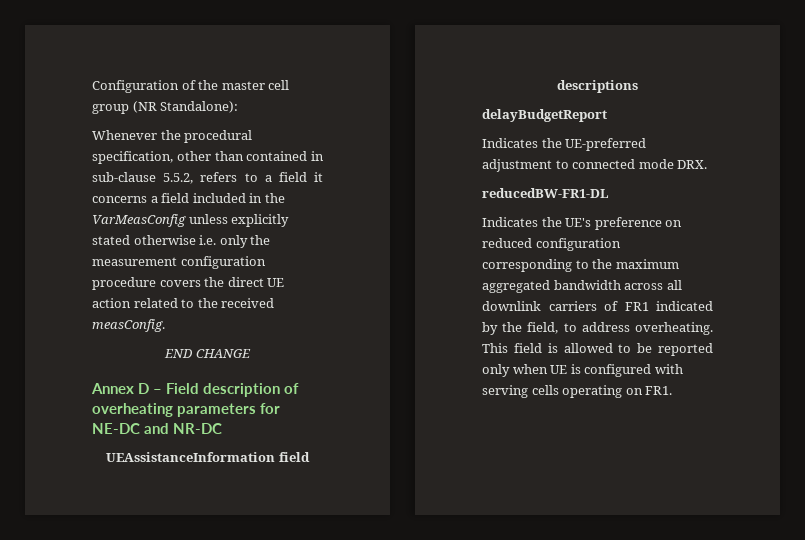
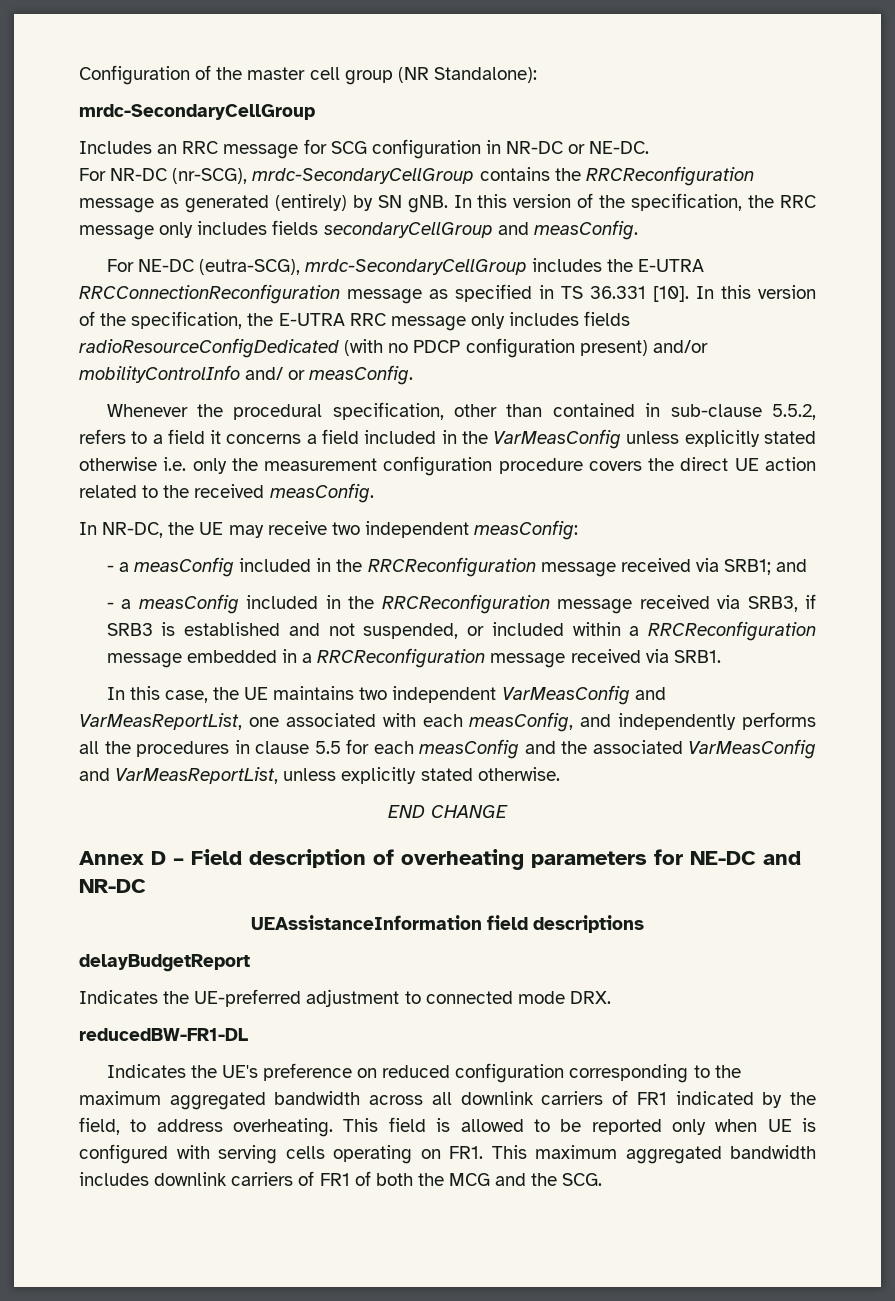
(239, 107) none -> [79,104,315,120] [79,139,650,159] [79,166,754,186] [79,193,817,213] [79,220,638,240] [106,258,705,275] [79,284,816,304] [79,311,631,331] [79,338,708,358] [79,365,414,385] // mrdc-SecondaryCellGroup // Includes an RRC message for SCG configuration in NR-DC or NE-DC. // For NR-DC (nr-SCG), mrdc-SecondaryCellGroup contains the RRCReconfiguration message as generated (entirely) by SN gNB. In this version of the specification, the RRC message only includes fields secondaryCellGroup and measConfig. // For NE-DC (eutra-SCG), mrdc-SecondaryCellGroup includes the E-UTRA RRCConnectionReconfiguration message as specified in TS 36.331 [10]. In this version of the specification, the E-UTRA RRC message only includes fields radioResourceConfigDedicated (with no PDCP configuration present) and/or mobilityControlInfo and/ or measConfig.
(165, 325) none -> [79,520,579,540] [106,557,808,577] [106,594,816,614] [106,621,816,641] [106,648,721,668] [106,685,666,705] [79,712,816,732] [79,739,816,759] [79,767,560,784] // In NR-DC, the UE may receive two independent measConfig: // - a measConfig included in the RRCReconfiguration message received via SRB1; and // - a measConfig included in the RRCReconfiguration message received via SRB3, if SRB3 is established and not suspended, or included within a RRCReconfiguration message embedded in a RRCReconfiguration message received via SRB1. // In this case, the UE maintains two independent VarMeasConfig and VarMeasReportList, one associated with each measConfig, and independently performs all the procedures in clause 5.5 for each measConfig and the associated VarMeasConfig and VarMeasReportList, unless explicitly stated otherwise.
(673, 390) none -> [491,1145,816,1164] [79,1171,603,1186] This maximum aggregated bandwidth includes downlink carriers of FR1 of both the MCG and the SCG.

